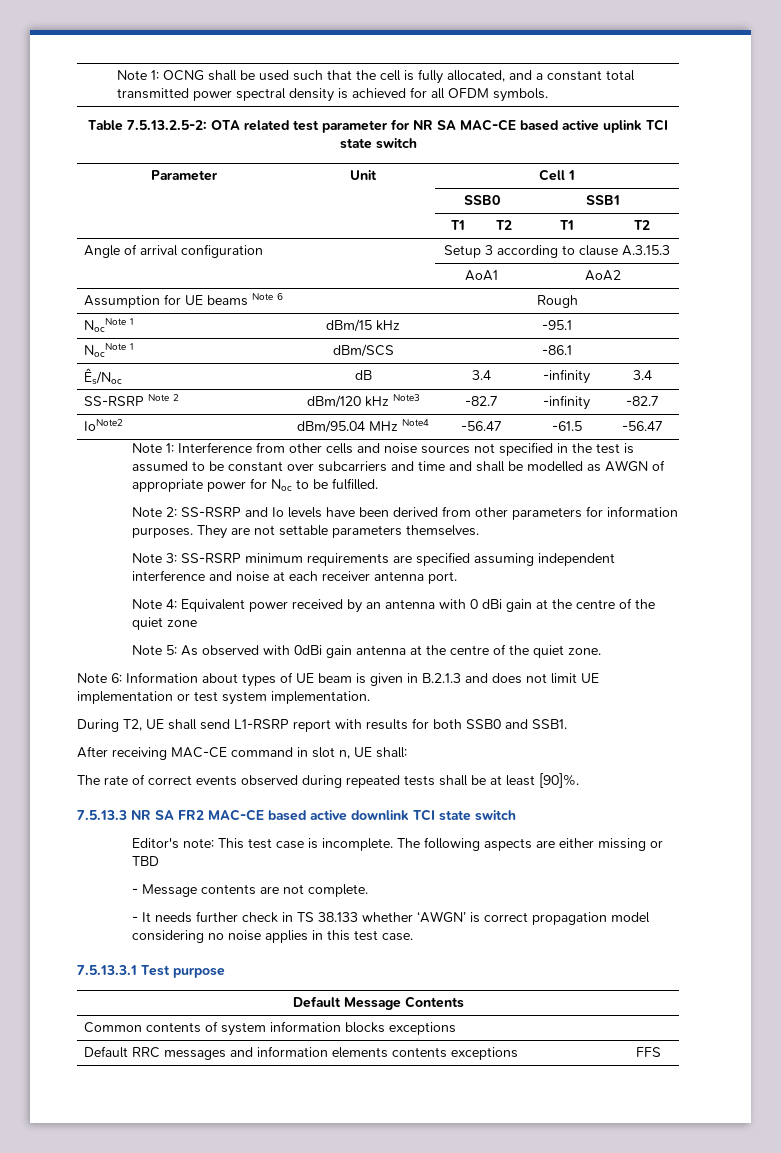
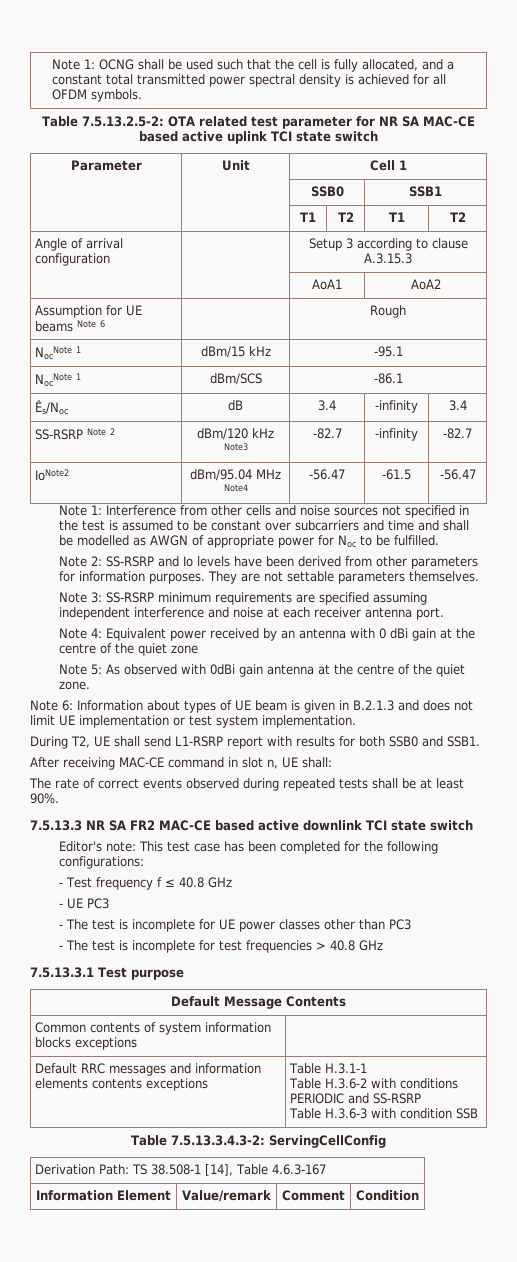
[539,773,579,788] [90]%. -> [30,793,59,804] 90%.
[307,837,663,851] [131,856,159,866] [131,884,368,897] [131,911,650,925] [131,930,413,943] is incomplete. The following aspects are either missing or TBD // - Message contents are not complete. // - It needs further check in TS 38.133 whether ‘AWGN’ is correct propagation model considering no noise applies in this test case. -> [224,841,439,854] [59,856,145,869] [59,877,233,890] [59,898,110,909] [59,919,412,932] [59,940,384,953] has been completed for the following configurations: // - Test frequency f ≤ 40.8 GHz // - UE PC3 // - The test is incomplete for UE power classes other than PC3 // - The test is incomplete for test frequencies > 40.8 GHz
[635,1047,661,1057] FFS -> [289,1063,368,1074] [289,1078,459,1089] [290,1093,422,1104] [289,1108,479,1119] [131,1135,386,1148] [35,1164,327,1176] [36,1190,171,1201] [182,1190,271,1202] [282,1190,345,1201] [356,1190,419,1201] Table H.3.1-1 // Table H.3.6-2 with conditions PERIODIC and SS-RSRP // Table H.3.6-3 with condition SSB // Table 7.5.13.3.4.3-2: ServingCellConfig // Derivation Path: TS 38.508-1 [14], Table 4.6.3-167 // Information Element | Value/remark | Comment | Condition

